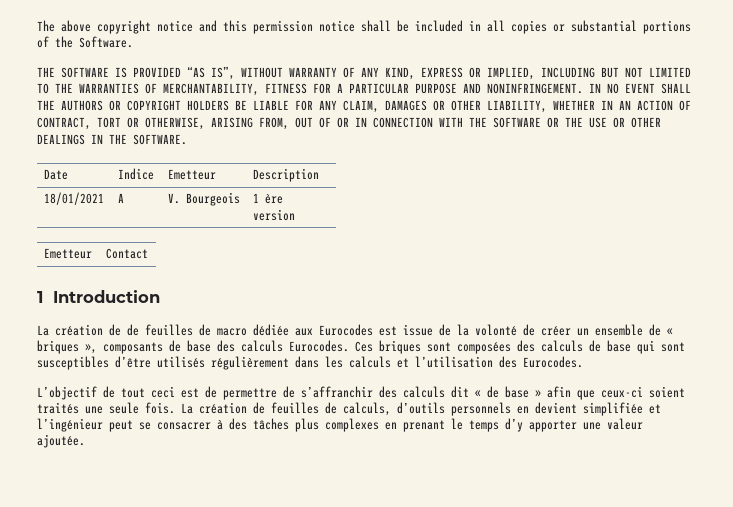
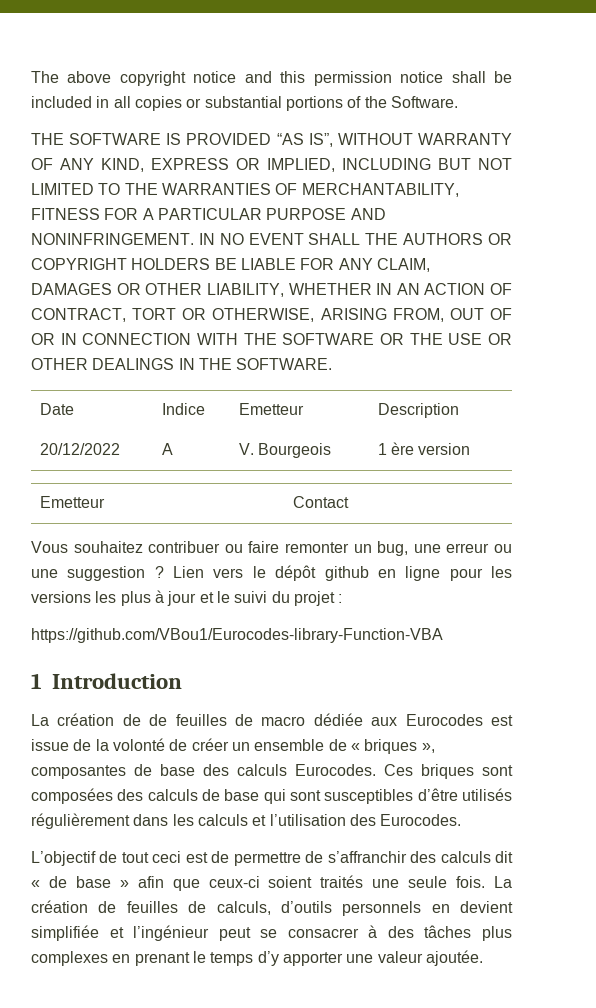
[43,192,104,205] 18/01/2021 -> [39,443,120,455] 20/12/2022
(148, 253) none -> [31,541,513,556] [31,565,513,581] [31,590,343,606] [31,628,443,643] // Vous souhaitez contribuer ou faire remonter un bug, une erreur ou une suggestion ? Lien vers le dépôt github en ligne pour les versions les plus à jour et le suivi du projet : // https://github.com/VBou1/Eurocodes-library-Function-VBA
[103,342,163,354] composants -> [31,765,126,779] composantes

